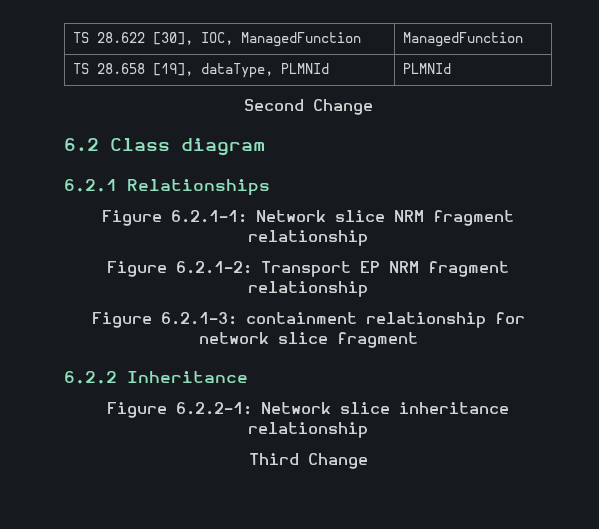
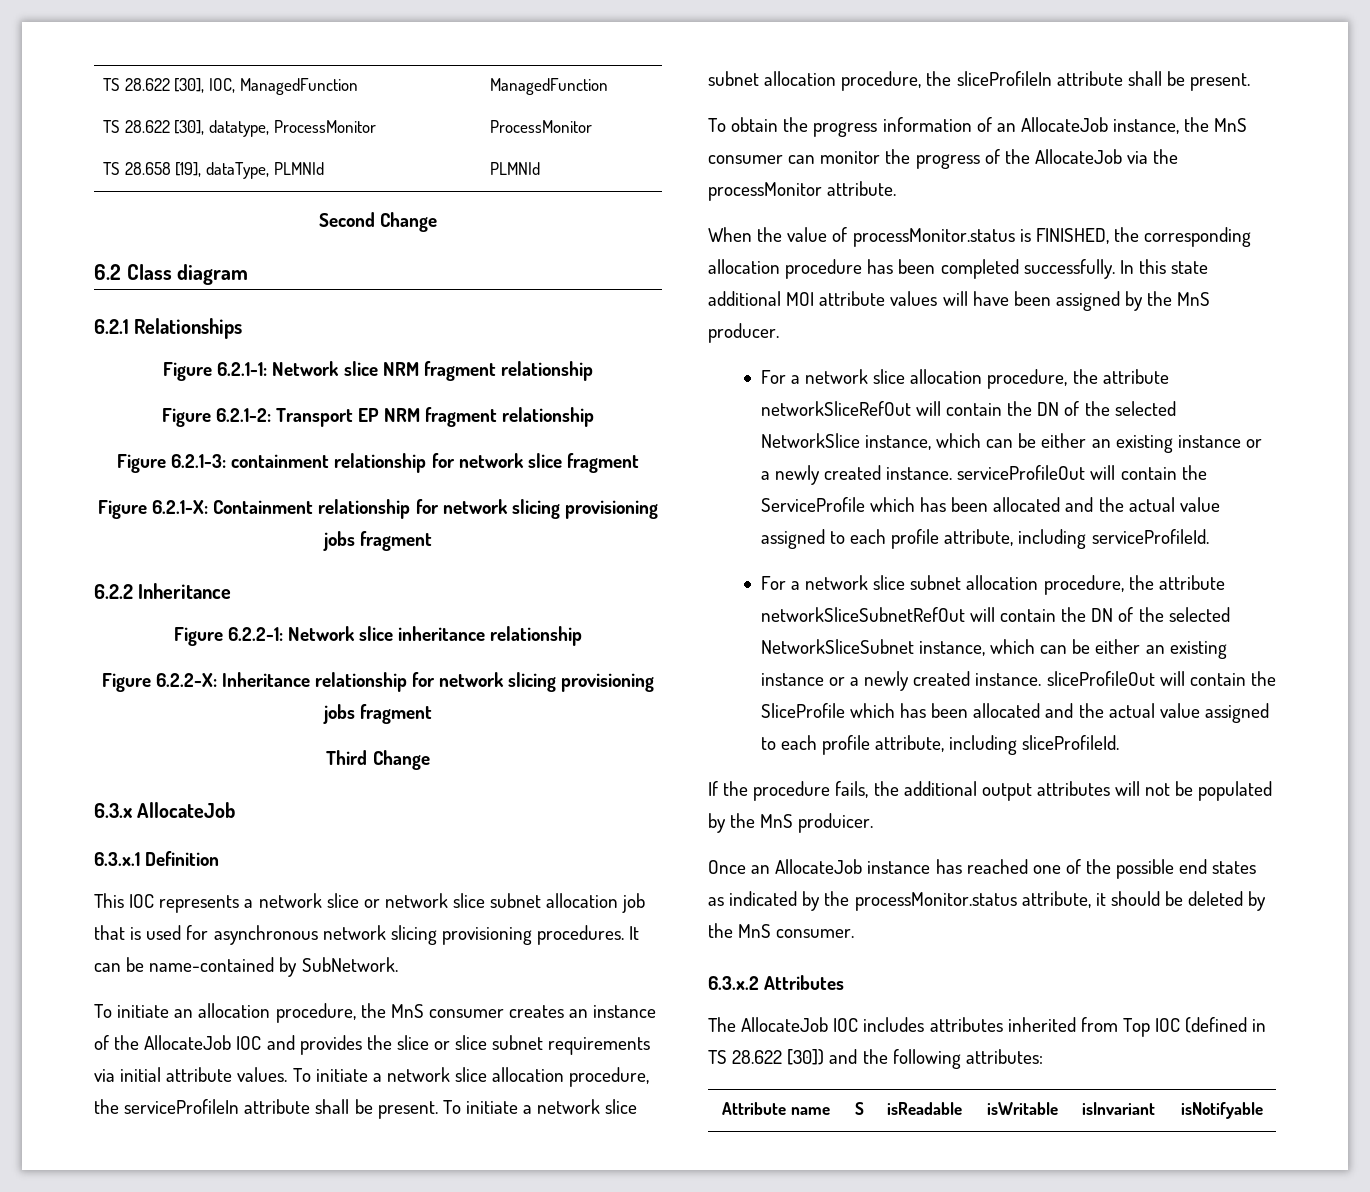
(524, 39) none -> [103,120,376,137] [490,120,593,133] // TS 28.622 [30], datatype, ProcessMonitor | ProcessMonitor
(418, 340) none -> [98,499,658,519] [322,531,433,551] // Figure 6.2.1-X: Containment relationship for network slicing provisioning jobs fragment
[248,453,368,469] Third Change -> [101,672,655,692] [322,704,433,724] [326,750,430,770] [94,802,236,818] [94,851,220,866] [94,893,646,913] [94,925,640,945] [94,957,398,977] [94,1003,657,1023] [94,1035,651,1055] [94,1067,650,1087] [94,1099,638,1119] [708,71,1251,91] [708,117,1248,137] [708,149,1179,169] [708,181,897,201] [708,227,1252,247] [708,259,1209,279] [708,291,1211,311] [708,323,779,343] [760,369,1169,389] [760,401,1176,416] [760,433,1262,453] [760,465,1207,485] [760,497,1220,512] [760,529,1209,549] [760,575,1225,595] [760,607,1230,622] [760,639,1227,659] [760,671,1276,691] [760,703,1269,723] [760,735,1120,755] [708,781,1273,801] [708,813,874,833] [708,859,1257,879] [708,891,1267,911] [708,923,855,938] [708,975,845,990] [708,1017,1267,1037] [708,1049,1043,1069] [722,1102,830,1115] [854,1102,864,1115] [887,1102,962,1115] [986,1102,1058,1115] [1082,1102,1155,1115] [1180,1102,1263,1119] Figure 6.2.2-X: Inheritance relationship for network slicing provisioning jobs fragment // Third Change // 6.3.x AllocateJob // 6.3.x.1 Definition // This IOC represents a network slice or network slice subnet allocation job that is used for asynchronous network slicing provisioning procedures. It can be name-contained by SubNetwork. // To initiate an allocation procedure, the MnS consumer creates an instance of the AllocateJob IOC and provides the slice or slice subnet requirements via initial attribute values. To initiate a network slice allocation procedure, the serviceProfileIn attribute shall be present. To initiate a network slice subnet allocation procedure, the sliceProfileIn attribute shall be present. // To obtain the progress information of an AllocateJob instance, the MnS consumer can monitor the progress of the AllocateJob via the processMonitor attribute. // When the value of processMonitor.status is FINISHED, the corresponding allocation procedure has been completed successfully. In this state additional MOI attribute values will have been assigned by the MnS producer. // For a network slice allocation procedure, the attribute networkSliceRefOut will contain the DN of the selected NetworkSlice instance, which can be either an existing instance or a newly created instance. serviceProfileOut will contain the ServiceProfile which has been allocated and the actual value assigned to each profile attribute, including serviceProfileId. // For a network slice subnet allocation procedure, the attribute networkSliceSubnetRefOut will contain the DN of the selected NetworkSliceSubnet instance, which can be either an existing instance or a newly created instance. sliceProfileOut will contain the SliceProfile which has been allocated and the actual value assigned to each profile attribute, including sliceProfileId. // If the procedure fails, the additional output attributes will not be populated by the MnS produicer. // Once an AllocateJob instance has reached one of the possible end states as indicated by the processMonitor.status attribute, it should be deleted by the MnS consumer. // 6.3.x.2 Attributes // The AllocateJob IOC includes attributes inherited from Top IOC (defined in TS 28.622 [30]) and the following attributes: // Attribute name | S | isReadable | isWritable | isInvariant | isNotifyable

